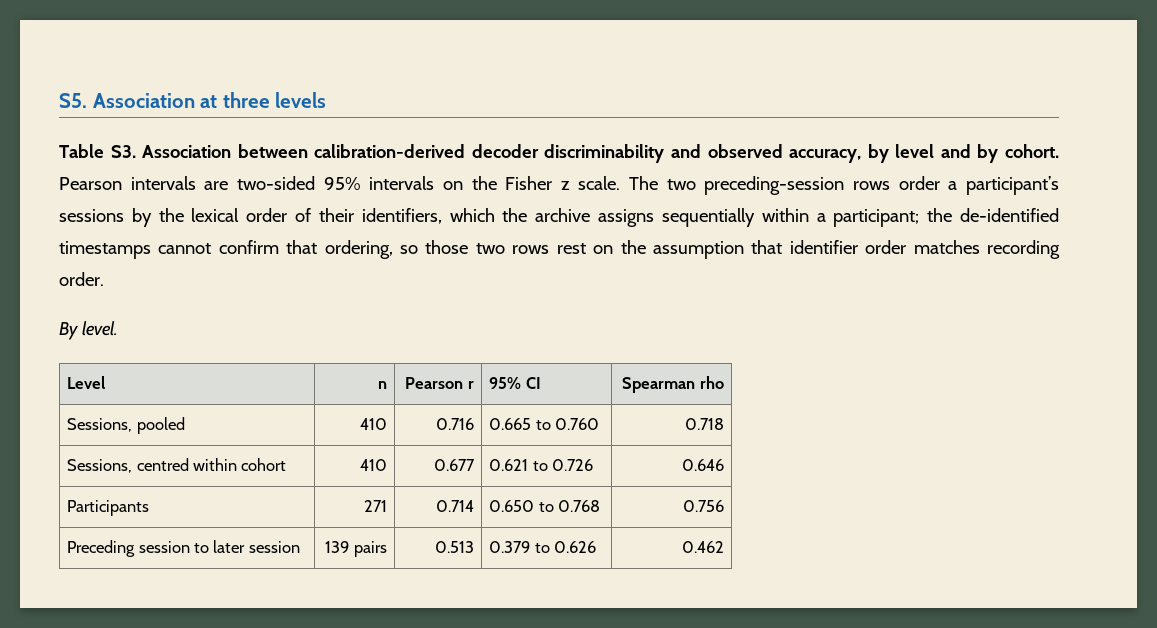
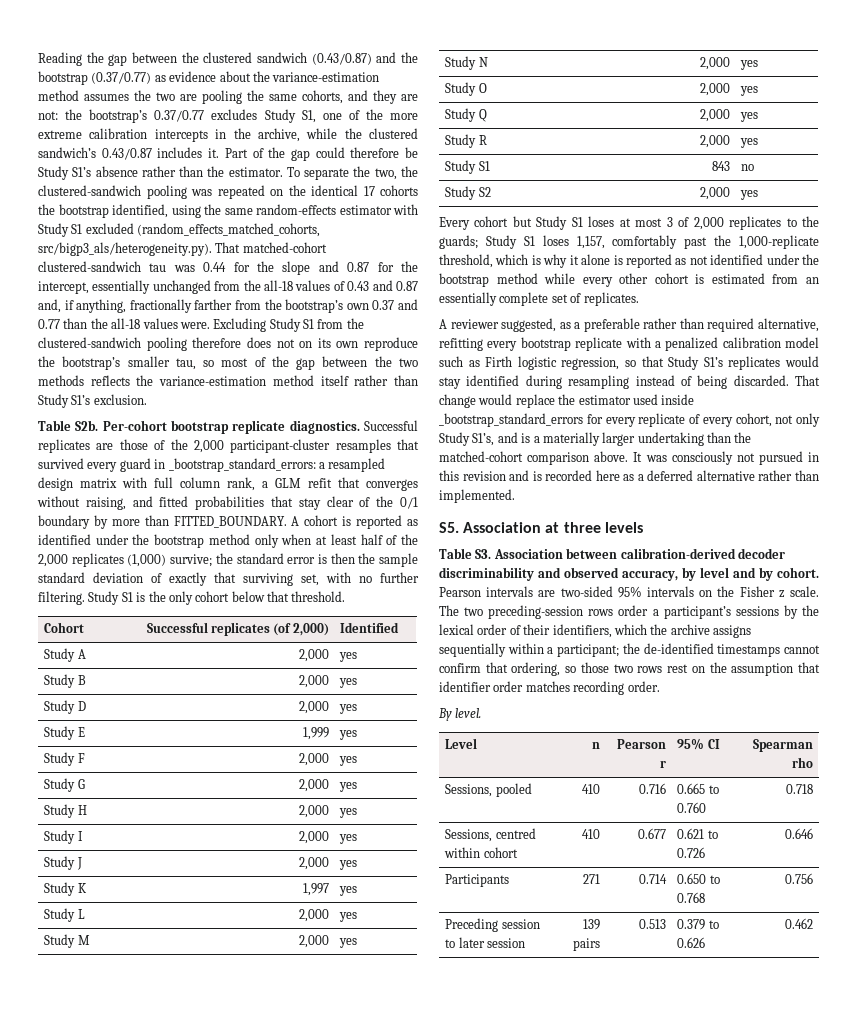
(59, 100) none -> [38,52,419,66] [38,71,380,85] [38,90,418,104] [38,109,419,123] [38,128,418,142] [38,147,418,161] [38,166,418,180] [38,185,418,199] [38,204,418,218] [38,223,321,237] [38,242,327,256] [38,261,418,275] [38,280,418,294] [38,299,419,313] [38,318,364,332] [38,337,418,351] [38,356,418,370] [38,375,419,386] [38,394,147,408] [38,420,419,434] [38,439,419,453] [38,458,386,472] [38,477,418,491] [37,496,419,510] [38,515,419,529] [38,534,419,548] [38,553,418,567] [38,572,419,586] [38,591,346,605] [44,622,85,633] [146,622,329,636] [340,622,400,633] [44,648,86,662] [298,649,329,662] [339,652,358,662] [44,674,86,688] [298,675,329,688] [339,678,358,688] [44,700,86,714] [298,701,329,714] [339,704,358,714] [44,726,85,740] [302,727,329,740] [339,730,358,740] [44,752,85,766] [298,753,329,766] [339,756,358,766] [44,778,85,792] [298,779,329,792] [339,782,358,792] [44,804,87,818] [298,805,329,818] [339,808,358,818] [44,830,83,844] [298,831,329,844] [339,834,358,844] [44,856,82,870] [298,857,329,870] [339,860,358,870] [44,882,87,896] [302,883,329,896] [339,886,358,896] [44,908,85,922] [298,909,329,922] [339,912,358,922] [44,934,90,948] [298,935,329,948] [339,938,358,948] [445,56,488,70] [699,57,730,70] [740,60,759,70] [445,82,487,96] [699,83,730,96] [740,86,759,96] [445,108,487,122] [699,109,730,122] [740,112,759,122] [445,134,487,148] [699,135,730,148] [740,138,759,148] [445,160,490,174] [711,161,730,171] [741,164,755,171] [445,186,491,200] [699,187,730,200] [740,190,759,200] [439,216,819,230] [439,235,819,249] [439,254,819,268] [439,273,819,287] [439,292,639,306] [439,318,819,332] [439,337,819,351] [439,356,819,370] [439,375,820,389] [439,394,695,408] [439,413,820,427] [439,432,752,446] [439,451,819,465] [439,470,819,481] [439,489,515,503] Reading the gap between the clustered sandwich (0.43/0.87) and the bootstrap (0.37/0.77) as evidence about the variance-estimation method assumes the two are pooling the same cohorts, and they are not: the bootstrap’s 0.37/0.77 excludes Study S1, one of the more extreme calibration intercepts in the archive, while the clustered sandwich’s 0.43/0.87 includes it. Part of the gap could therefore be Study S1’s absence rather than the estimator. To separate the two, the clustered-sandwich pooling was repeated on the identical 17 cohorts the bootstrap identified, using the same random-effects estimator with Study S1 excluded (random_effects_matched_cohorts, src/bigp3_als/heterogeneity.py). That matched-cohort clustered-sandwich tau was 0.44 for the slope and 0.87 for the intercept, essentially unchanged from the all-18 values of 0.43 and 0.87 and, if anything, fractionally farther from the bootstrap’s own 0.37 and 0.77 than the all-18 values were. Excluding Study S1 from the clustered-sandwich pooling therefore does not on its own reproduce the bootstrap’s smaller tau, so most of the gap between the two methods reflects the variance-estimation method itself rather than Study S1’s exclusion. // Table S2b. Per-cohort bootstrap replicate diagnostics. Successful replicates are those of the 2,000 participant-cluster resamples that survived every guard in _bootstrap_standard_errors: a resampled design matrix with full column rank, a GLM refit that converges without raising, and fitted probabilities that stay clear of the 0/1 boundary by more than FITTED_BOUNDARY. A cohort is reported as identified under the bootstrap method only when at least half of the 2,000 replicates (1,000) survive; the standard error is then the sample standard deviation of exactly that surviving set, with no further filtering. Study S1 is the only cohort below that threshold. // Cohort | Successful replicates (of 2,000) | Identified // Study A | 2,000 | yes // Study B | 2,000 | yes // Study D | 2,000 | yes // Study E | 1,999 | yes // Study F | 2,000 | yes // Study G | 2,000 | yes // Study H | 2,000 | yes // Study I | 2,000 | yes // Study J | 2,000 | yes // Study K | 1,997 | yes // Study L | 2,000 | yes // Study M | 2,000 | yes // Study N | 2,000 | yes // Study O | 2,000 | yes // Study Q | 2,000 | yes // Study R | 2,000 | yes // Study S1 | 843 | no // Study S2 | 2,000 | yes // Every cohort but Study S1 loses at most 3 of 2,000 replicates to the guards; Study S1 loses 1,157, comfortably past the 1,000-replicate threshold, which is why it alone is reported as not identified under the bootstrap method while every other cohort is estimated from an essentially complete set of replicates. // A reviewer suggested, as a preferable rather than required alternative, refitting every bootstrap replicate with a penalized calibration model such as Firth logistic regression, so that Study S1’s replicates would stay identified during resampling instead of being discarded. That change would replace the estimator used inside _bootstrap_standard_errors for every replicate of every cohort, not only Study S1’s, and is a materially larger undertaking than the matched-cohort comparison above. It was consciously not pursued in this revision and is recorded here as a deferred alternative rather than implemented. //

